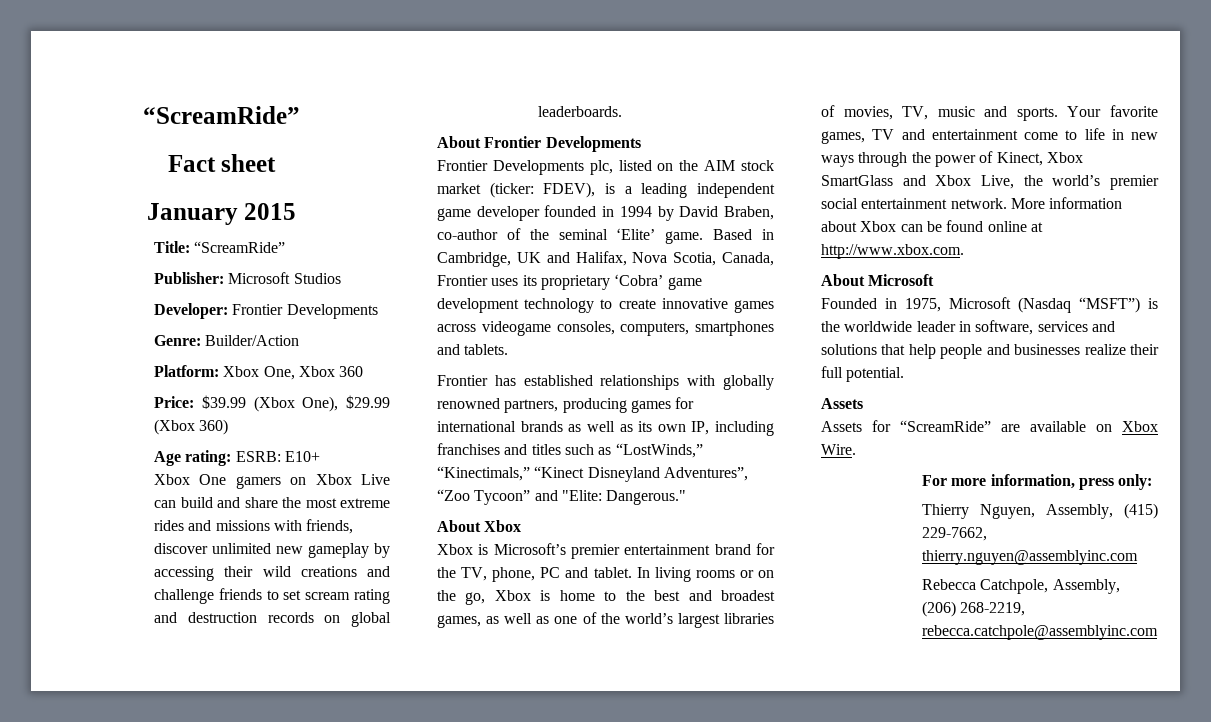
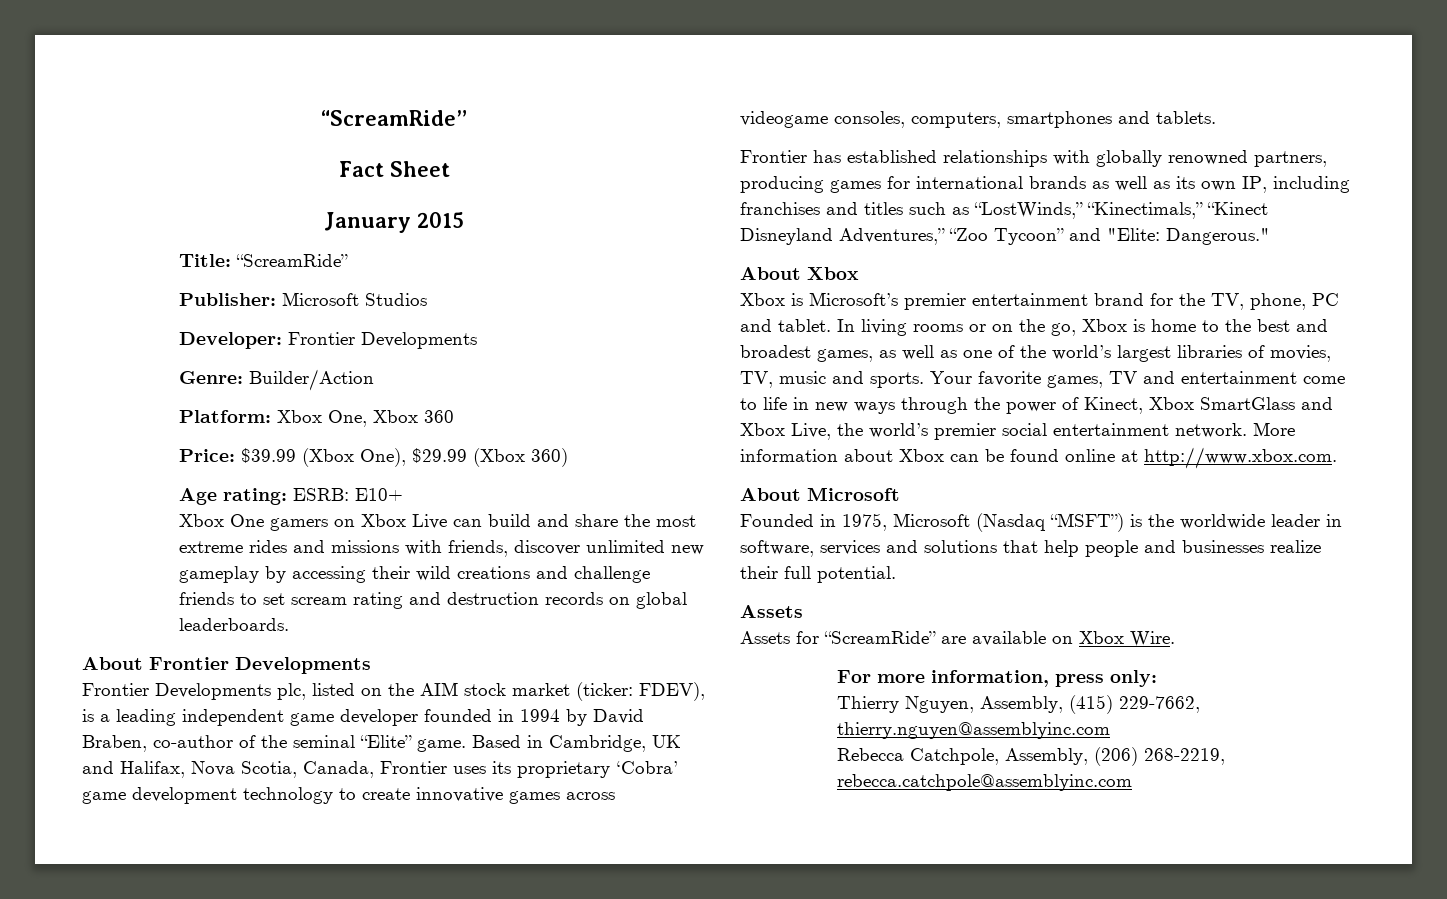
[221,154,277,172] sheet -> [389,161,450,177] Sheet
[616,228,656,240] ‘Elite’ -> [360,735,412,748] “Elite”
[663,467,748,481] Adventures”, -> [839,228,945,245] Adventures,”

